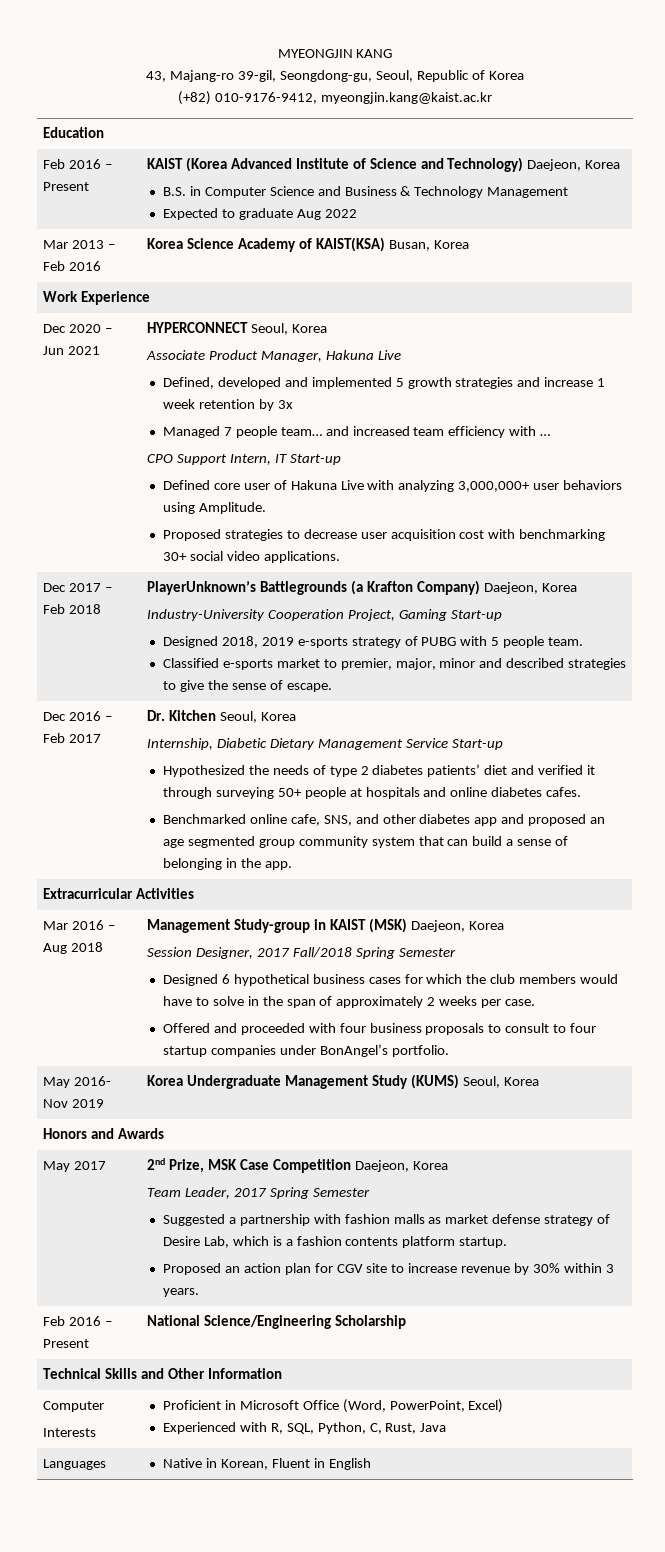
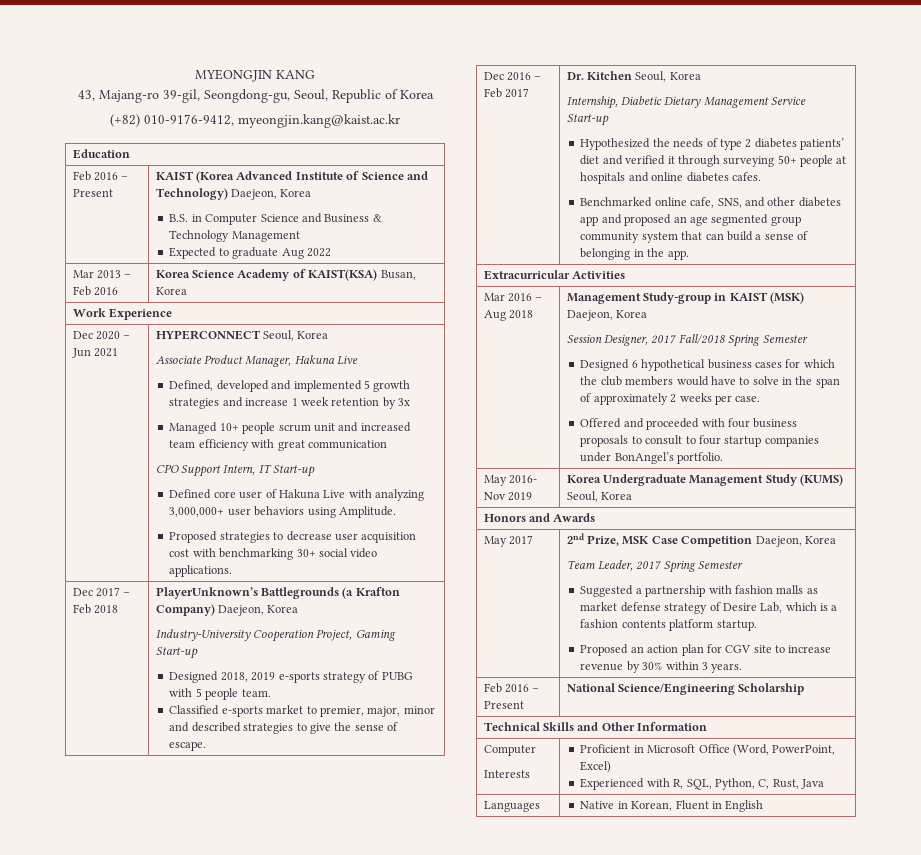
[223,426,322,438] 7 people team… -> [219,422,335,434] 10+ people scrum unit
[540,434,551,436] … -> [277,440,387,451] great communication

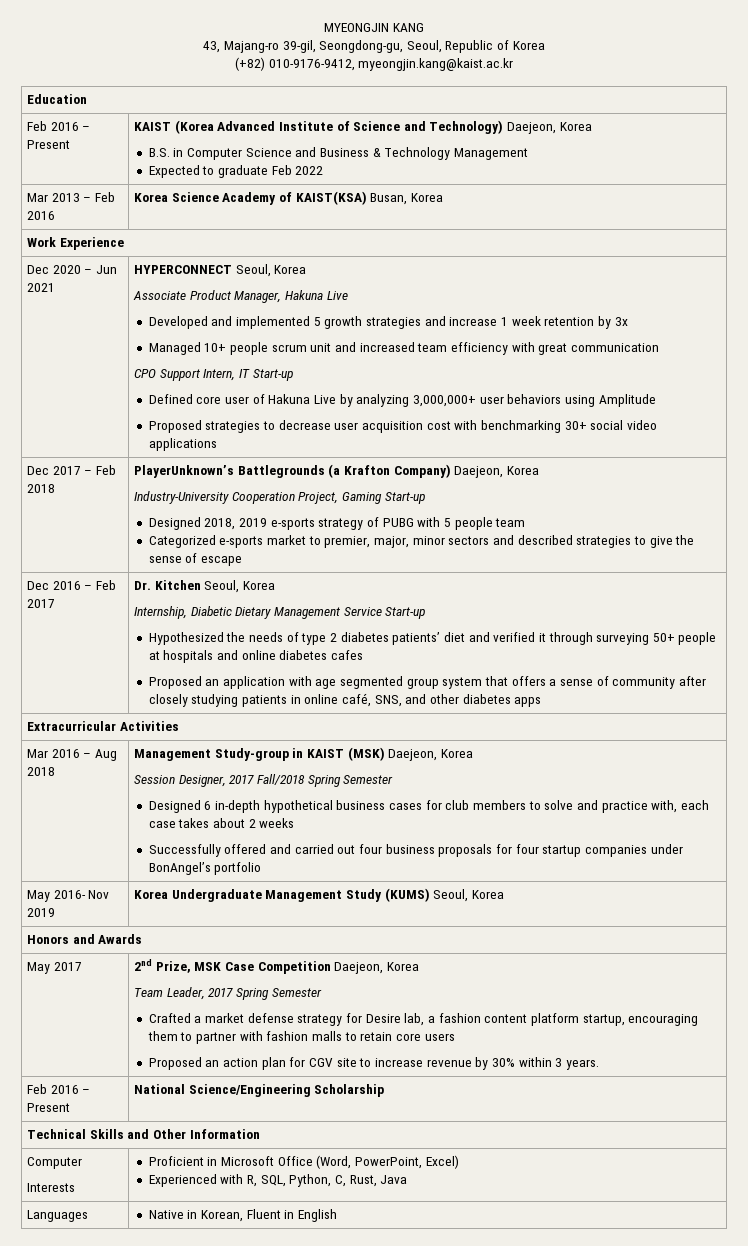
[281,248,304,259] Aug -> [271,165,292,175] Feb
[169,380,269,392] Defined, developed -> [148,316,208,329] Developed
[348,489,372,498] with -> [339,394,353,407] by
[338,506,396,518] Amplitude. -> [598,394,656,407] Amplitude
[169,565,233,577] applications. -> [148,438,217,451] applications
[241,689,271,697] [169,705,220,715] team. // Classified -> [495,518,526,527] [148,535,216,548] team // Categorized
(435, 710) none -> [448,536,490,545] sectors
[169,741,207,751] escape. -> [201,556,243,566] escape
[731,172,761,181] [580,197,841,208] [580,214,801,226] [580,231,809,243] [580,248,689,260] cafes. // Benchmarked online cafe, SNS, and other diabetes app and proposed an age segmented group community system that can build a sense of belonging in the app. -> [330,650,363,660] [148,676,706,689] [148,693,542,707] cafes // Proposed an application with age segmented group system that offers a sense of community after closely studying patients in online café, SNS, and other diabetes apps
(638, 364) none -> [215,800,261,813] in-depth
[803,359,835,368] [580,376,840,388] [580,393,761,405] [580,418,798,430] [580,435,696,447] which the club members would have to solve in the span of approximately 2 weeks per case. // Offered and proceeded with four business proposals to consult to -> [445,800,709,813] [148,818,295,828] [148,844,512,857] club members to solve and practice with, each case takes about 2 weeks // Successfully offered and carried out four business proposals for
[677,452,724,464] portfolio. -> [214,862,262,875] portfolio
[580,585,818,597] [580,602,838,614] [580,619,757,631] Suggested a partnership with fashion malls as market defense strategy of Desire Lab, which is a fashion contents platform startup. -> [148,1013,699,1026] [147,1031,455,1044] Crafted a market defense strategy for Desire lab, a fashion content platform startup, encouraging them to partner with fashion malls to retain core users

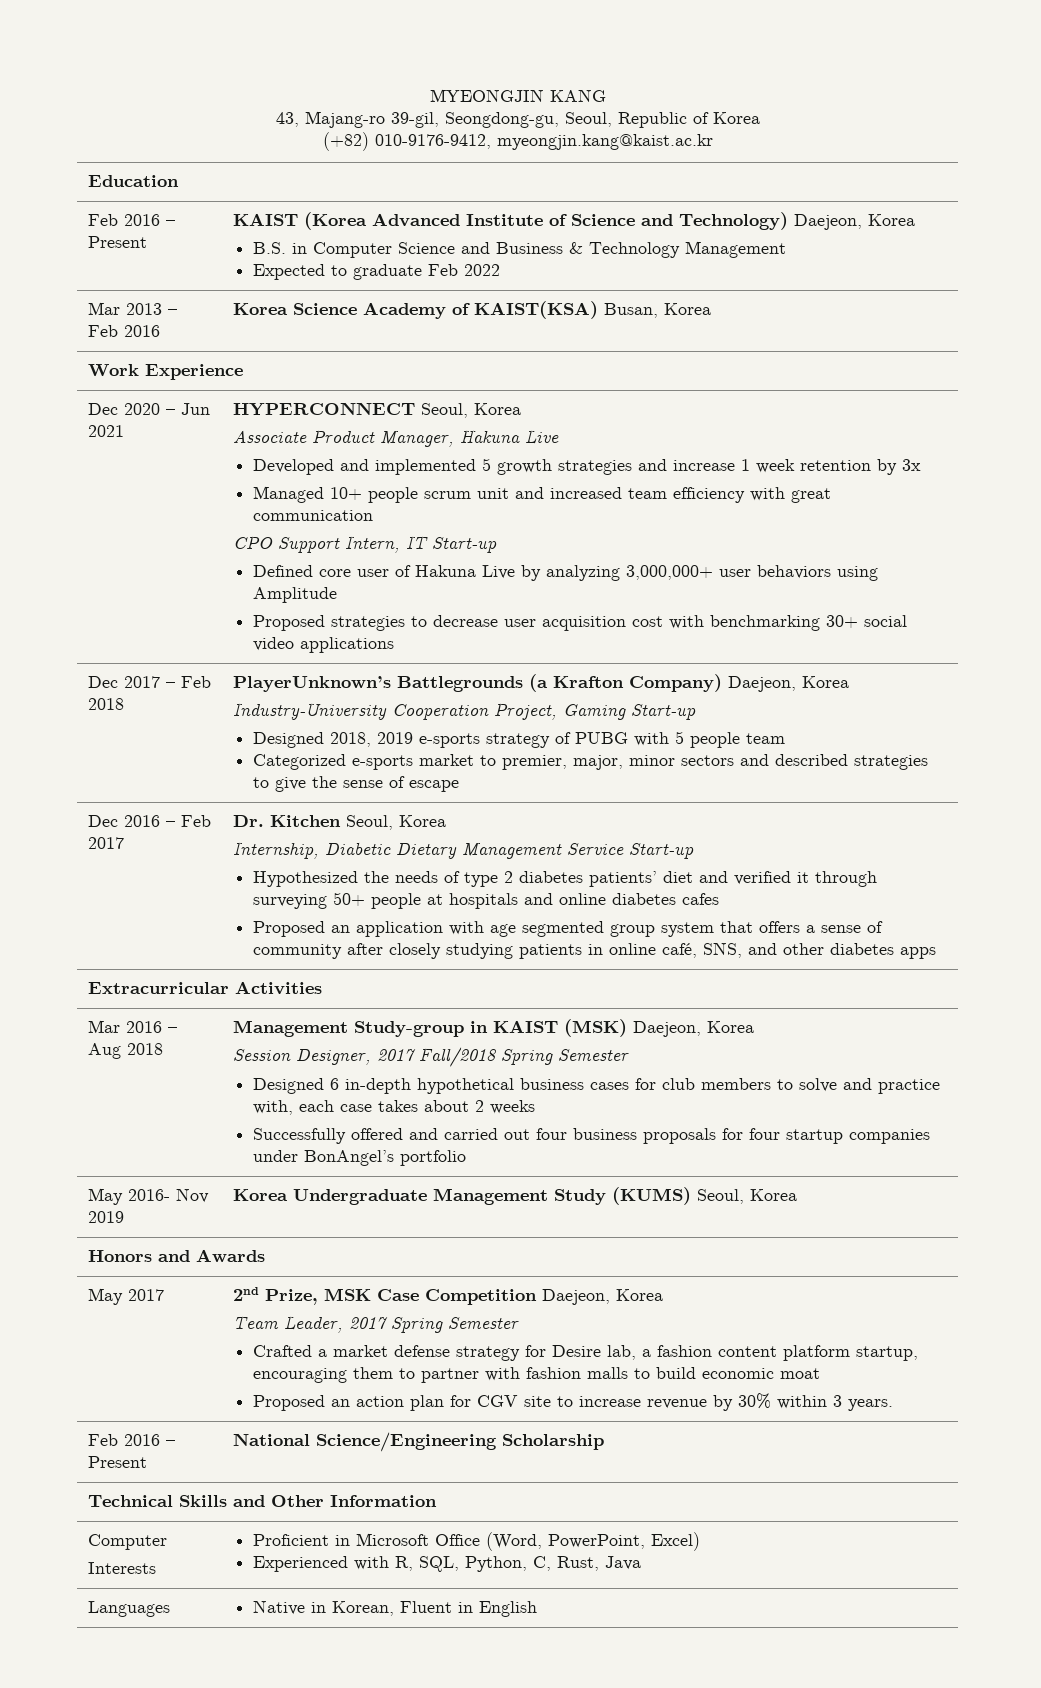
[360,1032,455,1041] retain core users -> [655,1367,820,1379] build economic moat

